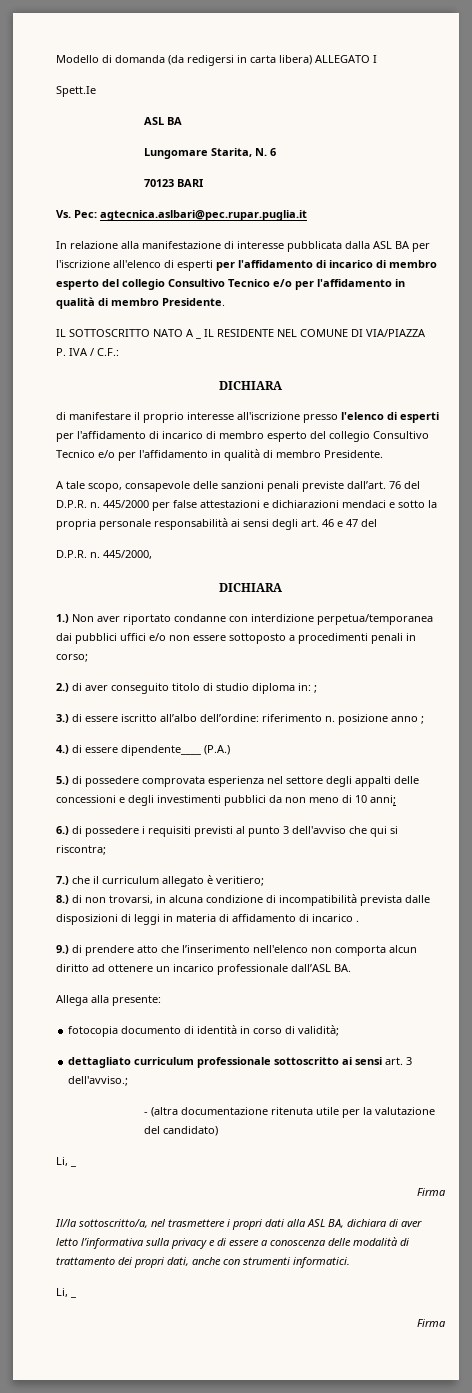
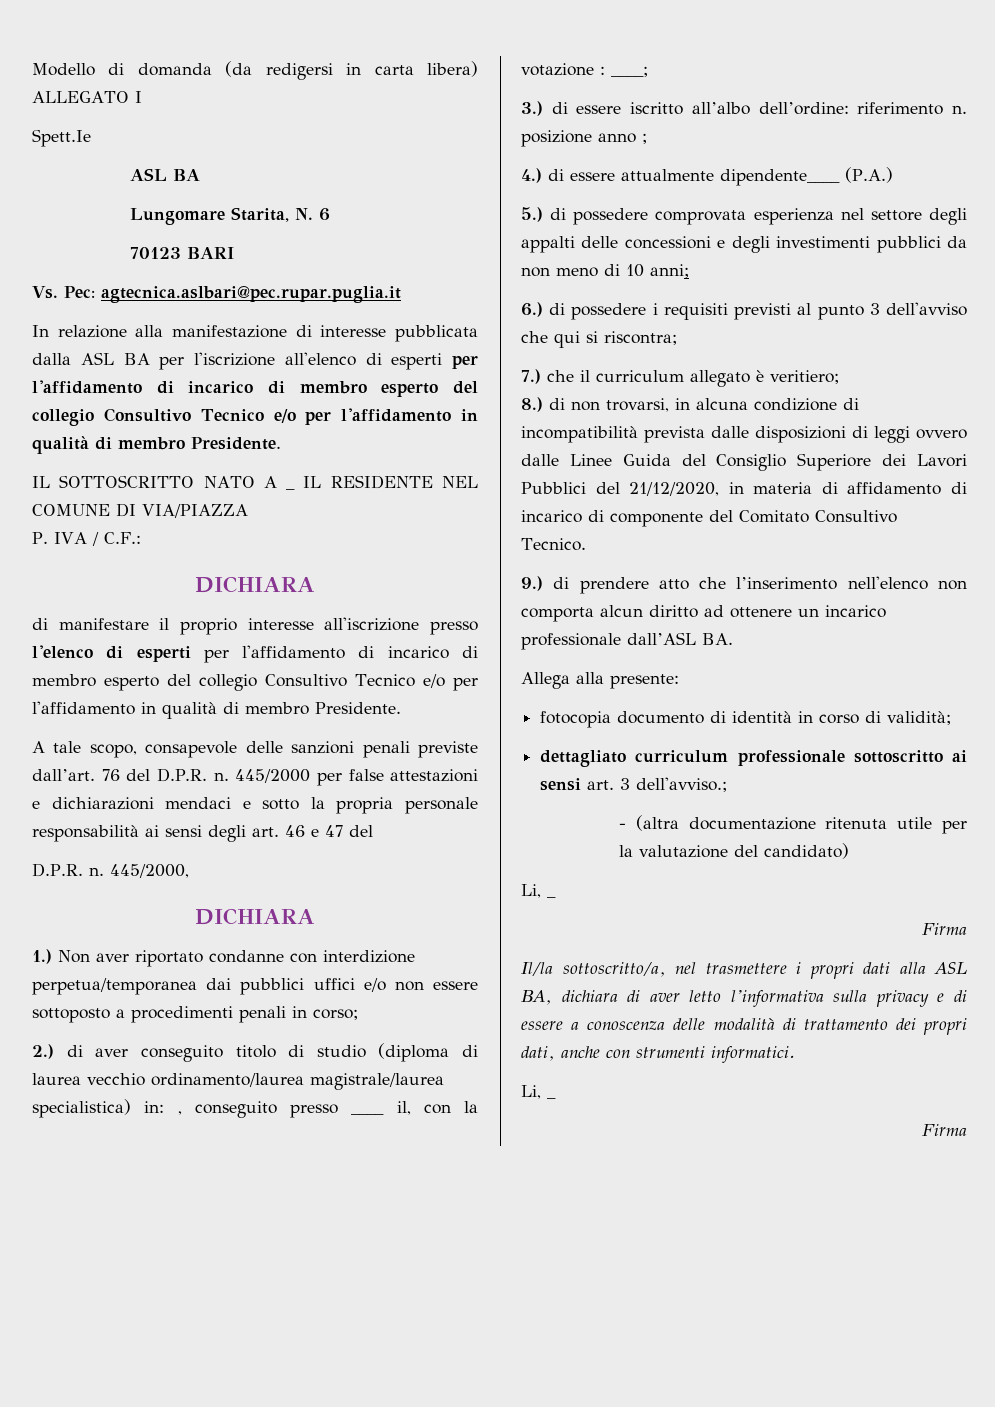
[252,683,317,694] diploma in: ; -> [378,1043,478,1062] [32,1073,444,1090] [32,1099,478,1118] [521,63,648,77] (diploma di laurea vecchio ordinamento/laurea magistrale/laurea specialistica) in: , conseguito presso ____ il, con la votazione : ____;
(118, 750) none -> [621,169,714,181] attualmente
(160, 919) none -> [916,429,967,439] [521,453,967,471] [521,482,720,496] ovvero dalle Linee Guida del Consiglio Superiore dei Lavori Pubblici del 21/12/2020,
[356,920,359,922] . -> [588,510,897,527] [521,538,586,551] di componente del Comitato Consultivo Tecnico.

